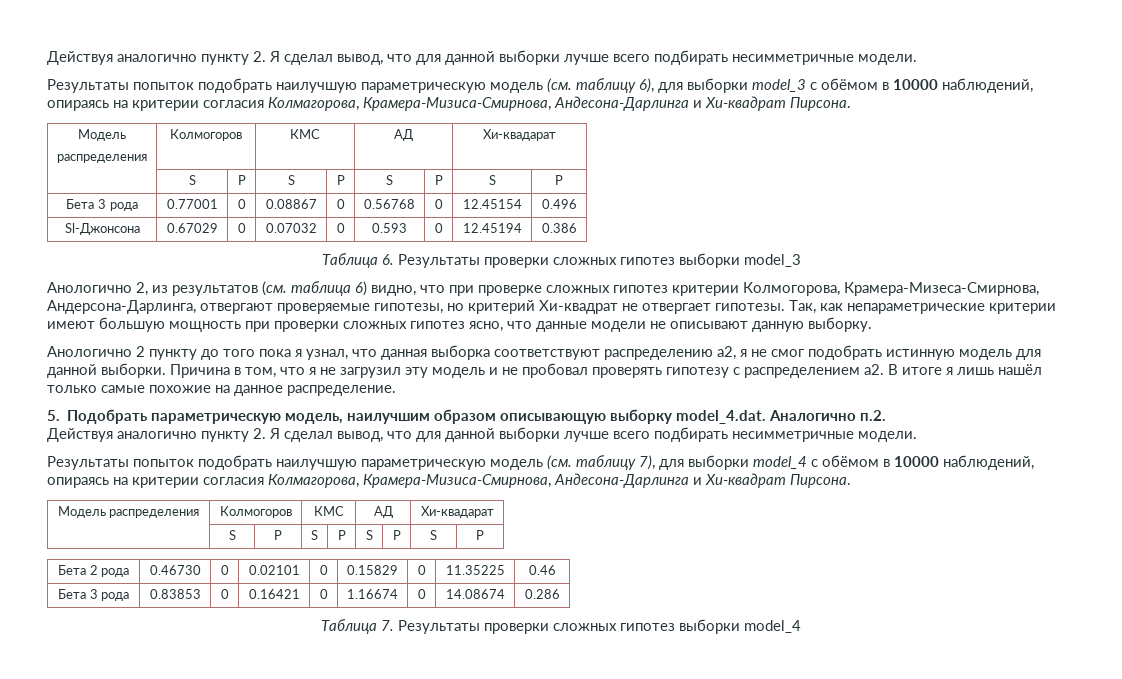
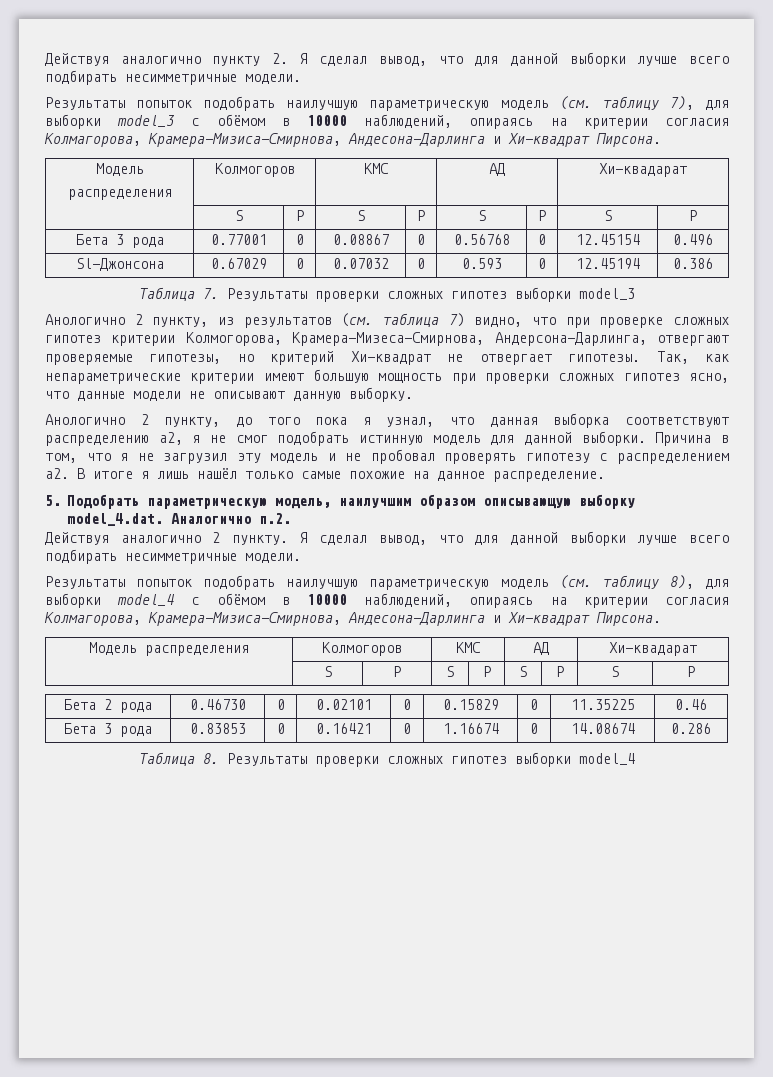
[639,78,654,93] 6), -> [669,96,694,110] 7),
[381,254,394,265] 6. -> [203,288,219,299] 7.
[136,282,148,296] 2, -> [134,314,209,327] 2 пункту,
[355,281,367,296] 6) -> [448,313,465,327] 7)
[149,349,197,360] пункту -> [164,417,221,427] пункту,
[201,428,266,442] пункту 2. -> [212,532,288,545] 2 пункту.
[639,455,655,470] 7), -> [669,575,694,589] 8),
[381,620,394,631] 7. -> [203,753,219,764] 8.

